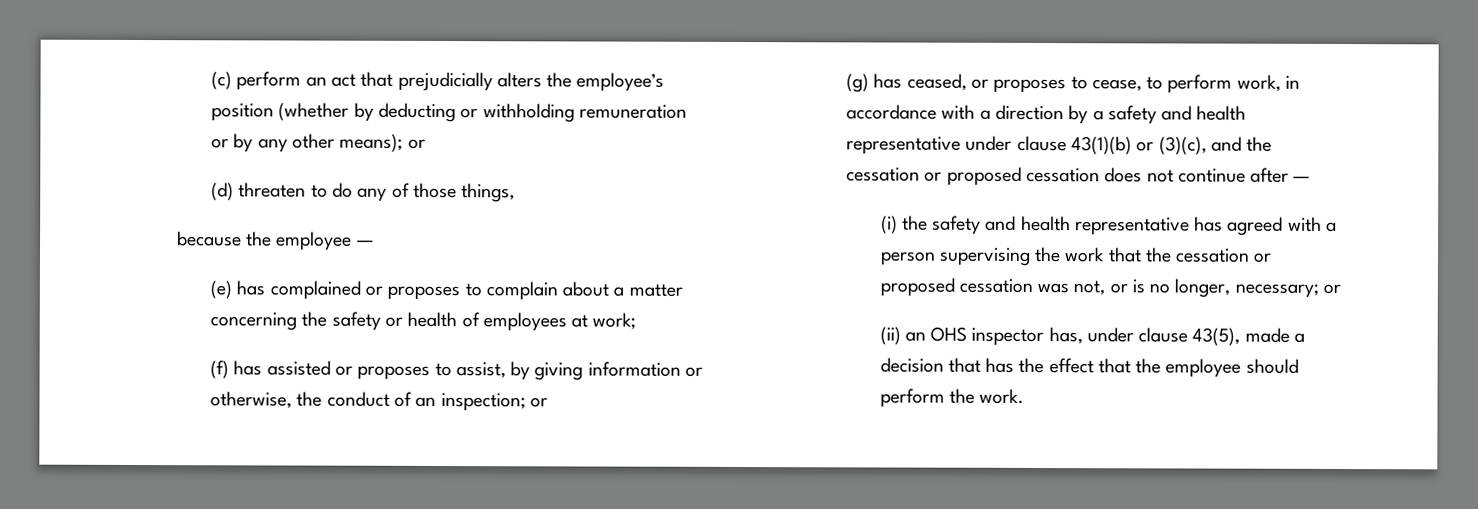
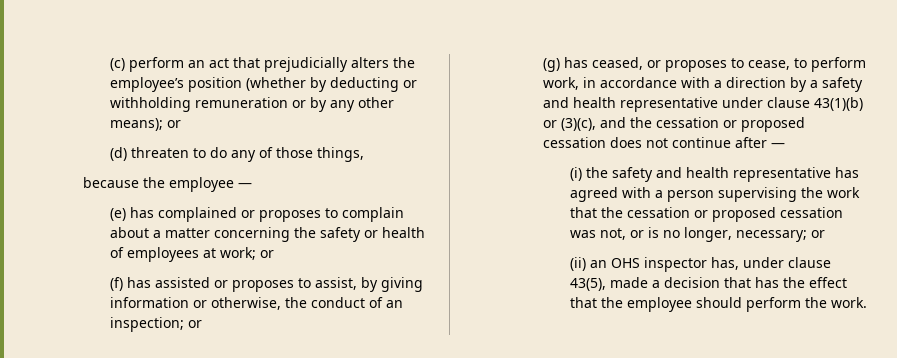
(637, 321) none -> [259,250,274,258] or

